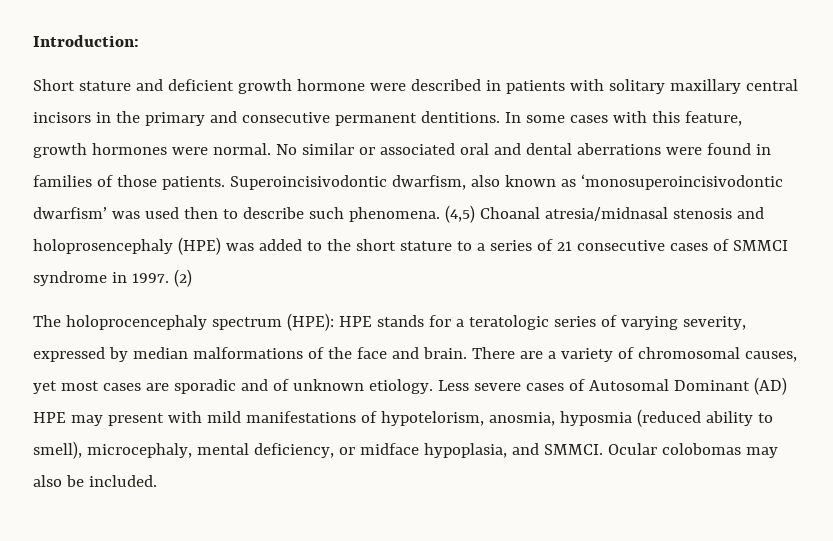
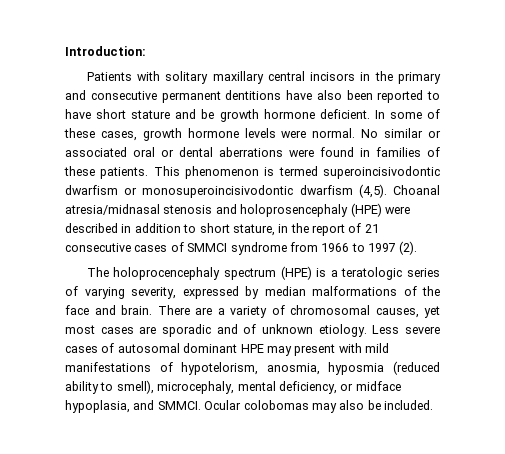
[33,79,565,94] Short stature and deficient growth hormone were described in patients -> [86,72,132,81] Patients
[420,111,742,126] [33,143,167,158] dentitions. In some cases with this feature, growth hormones -> [225,90,440,103] [65,109,441,122] [64,128,276,141] dentitions have also been reported to have short stature and be growth hormone deficient. In some of these cases, growth hormone levels
[493,143,521,155] and -> [161,149,174,157] or
[116,174,783,190] [33,205,475,223] those patients. Superoincisivodontic dwarfism, also known as ‘monosuperoincisivodontic dwarfism’ was used then to describe such phenomena. (4,5) -> [64,166,440,179] [65,184,387,198] these patients. This phenomenon is termed superoincisivodontic dwarfism or monosuperoincisivodontic dwarfism (4,5).
[225,239,532,251] was added to the short stature to a series -> [384,206,410,214] [65,223,345,236] were described in addition to short stature, in the report
[111,269,192,287] in 1997. (2) -> [289,241,418,255] from 1966 to 1997 (2).
[286,313,451,331] (HPE): HPE stands for -> [280,266,327,280] (HPE) is
[588,377,787,395] Autosomal Dominant (AD) -> [117,343,238,353] autosomal dominant

